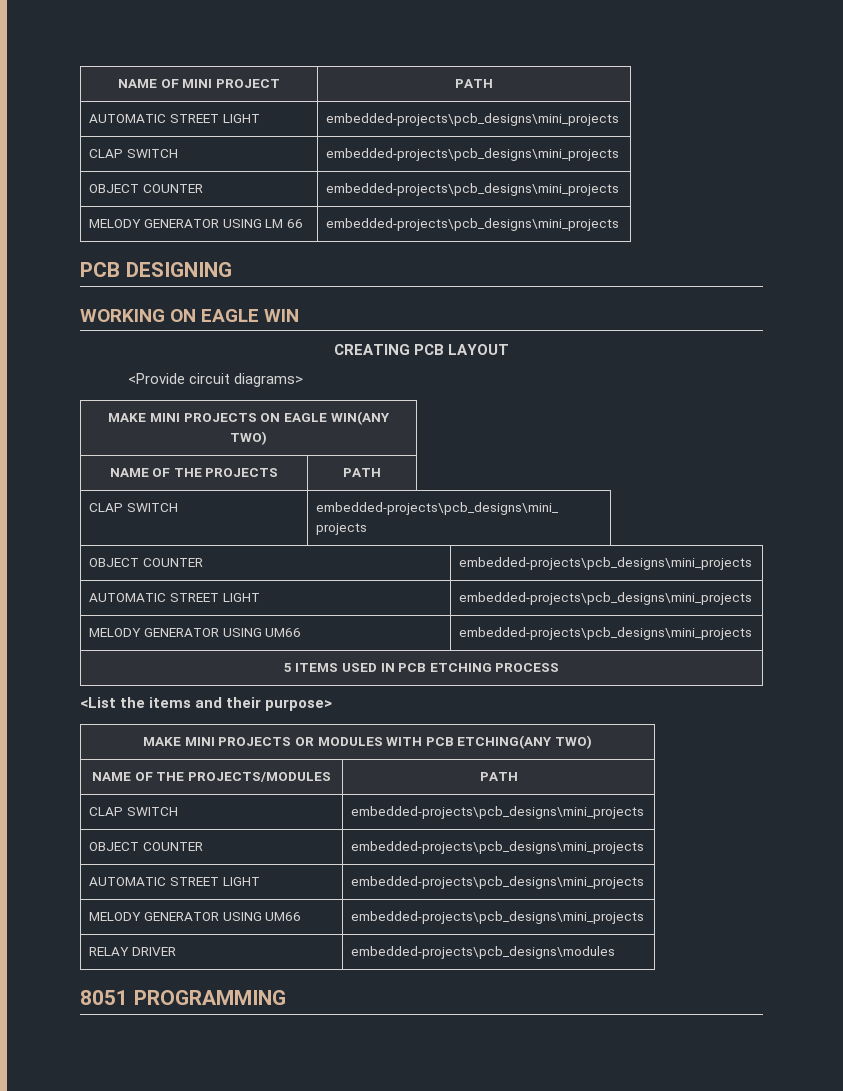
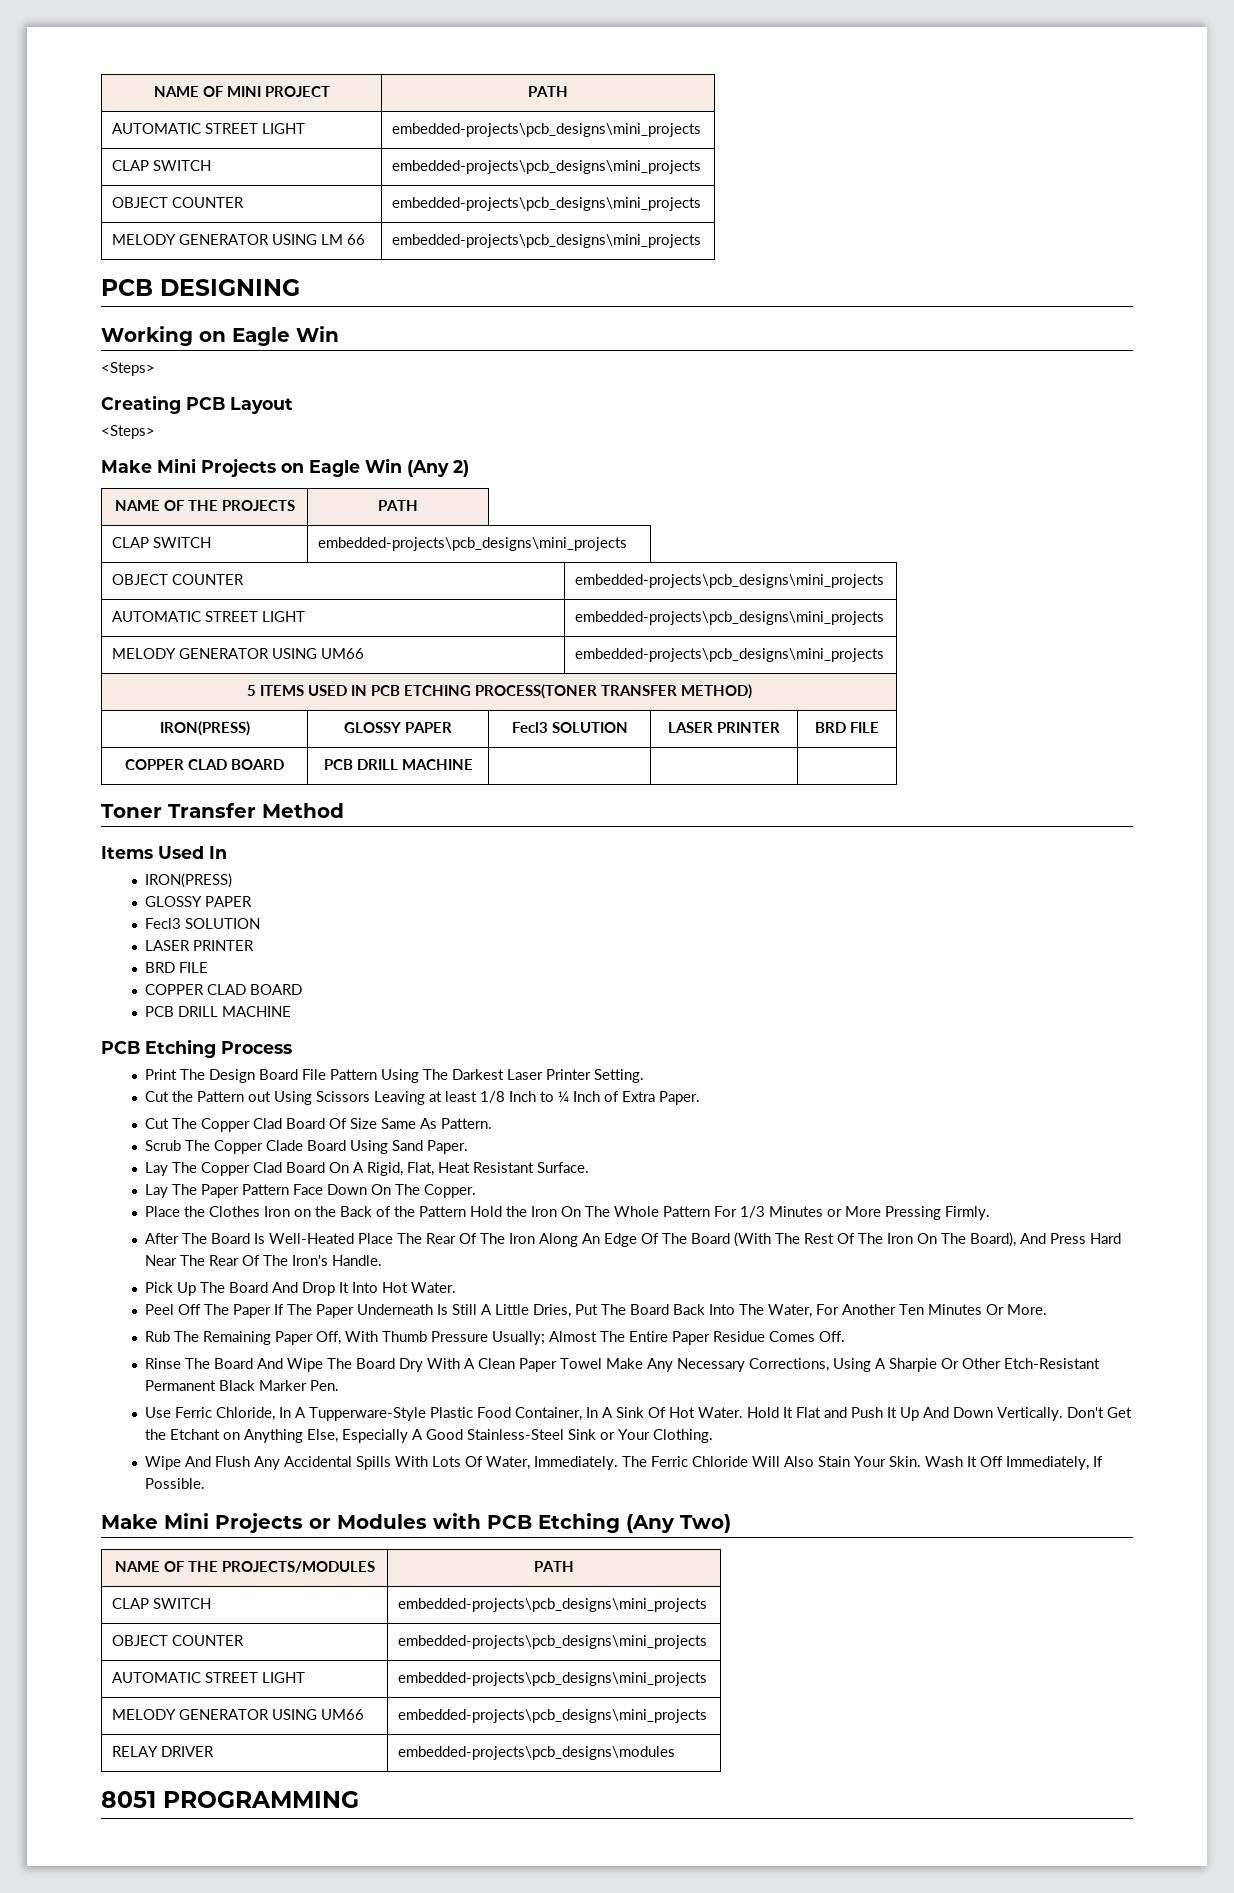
[80,309,300,322] [333,344,510,355] [127,373,303,387] [108,411,390,425] [230,431,267,445] WORKING ON EAGLE WIN // CREATING PCB LAYOUT // <Provide circuit diagrams> // MAKE MINI PROJECTS ON EAGLE WIN(ANY TWO) -> [101,326,339,346] [101,362,155,376] [101,395,293,414] [101,425,155,439] [101,458,469,477] Working on Eagle Win // <Steps> // Creating PCB Layout // <Steps> // Make Mini Projects on Eagle Win (Any 2)
[495,663,560,672] [80,697,333,711] [142,735,593,749] PROCESS // <List the items and their purpose> // MAKE MINI PROJECTS OR MODULES WITH PCB ETCHING(ANY TWO) -> [474,684,752,699] [159,721,250,736] [344,722,452,733] [511,722,628,733] [668,722,780,733] [815,722,879,733] [125,759,284,770] [323,759,473,770] [101,803,344,818] [101,846,227,859] [145,873,233,888] [145,896,253,907] [145,918,261,929] [145,940,255,951] [145,962,209,973] [145,984,303,995] [145,1006,292,1017] [101,1039,292,1058] [145,1069,645,1083] [145,1091,701,1105] [145,1118,493,1132] [145,1140,469,1154] [145,1162,590,1176] [145,1184,477,1198] [145,1206,991,1220] [145,1232,1122,1247] [145,1255,383,1266] [145,1282,457,1296] [145,1304,1048,1318] [145,1331,846,1345] [145,1358,1101,1372] [145,1380,340,1391] [145,1407,1133,1421] [145,1429,714,1443] [145,1456,1104,1470] [145,1478,206,1489] [101,1513,731,1533] PROCESS(TONER TRANSFER METHOD) // IRON(PRESS) | GLOSSY PAPER | Fecl3 SOLUTION | LASER PRINTER | BRD FILE // COPPER CLAD BOARD | PCB DRILL MACHINE | | | // Toner Transfer Method // Items Used In // IRON(PRESS) // GLOSSY PAPER // Fecl3 SOLUTION // LASER PRINTER // BRD FILE // COPPER CLAD BOARD // PCB DRILL MACHINE // PCB Etching Process // Print The Design Board File Pattern Using The Darkest Laser Printer Setting. // Cut the Pattern out Using Scissors Leaving at least 1/8 Inch to ¼ Inch of Extra Paper. // Cut The Copper Clad Board Of Size Same As Pattern. // Scrub The Copper Clade Board Using Sand Paper. // Lay The Copper Clad Board On A Rigid, Flat, Heat Resistant Surface. // Lay The Paper Pattern Face Down On The Copper. // Place the Clothes Iron on the Back of the Pattern Hold the Iron On The Whole Pattern For 1/3 Minutes or More Pressing Firmly. // After The Board Is Well-Heated Place The Rear Of The Iron Along An Edge Of The Board (With The Rest Of The Iron On The Board), And Press Hard Near The Rear Of The Iron's Handle. // Pick Up The Board And Drop It Into Hot Water. // Peel Off The Paper If The Paper Underneath Is Still A Little Dries, Put The Board Back Into The Water, For Another Ten Minutes Or More. // Rub The Remaining Paper Off, With Thumb Pressure Usually; Almost The Entire Paper Residue Comes Off. // Rinse The Board And Wipe The Board Dry With A Clean Paper Towel Make Any Necessary Corrections, Using A Sharpie Or Other Etch-Resistant Permanent Black Marker Pen. // Use Ferric Chloride, In A Tupperware-Style Plastic Food Container, In A Sink Of Hot Water. Hold It Flat and Push It Up And Down Vertically. Don't Get the Etchant on Anything Else, Especially A Good Stainless-Steel Sink or Your Clothing. // Wipe And Flush Any Accidental Spills With Lots Of Water, Immediately. The Ferric Chloride Will Also Stain Your Skin. Wash It Off Immediately, If Possible. // Make Mini Projects or Modules with PCB Etching (Any Two)

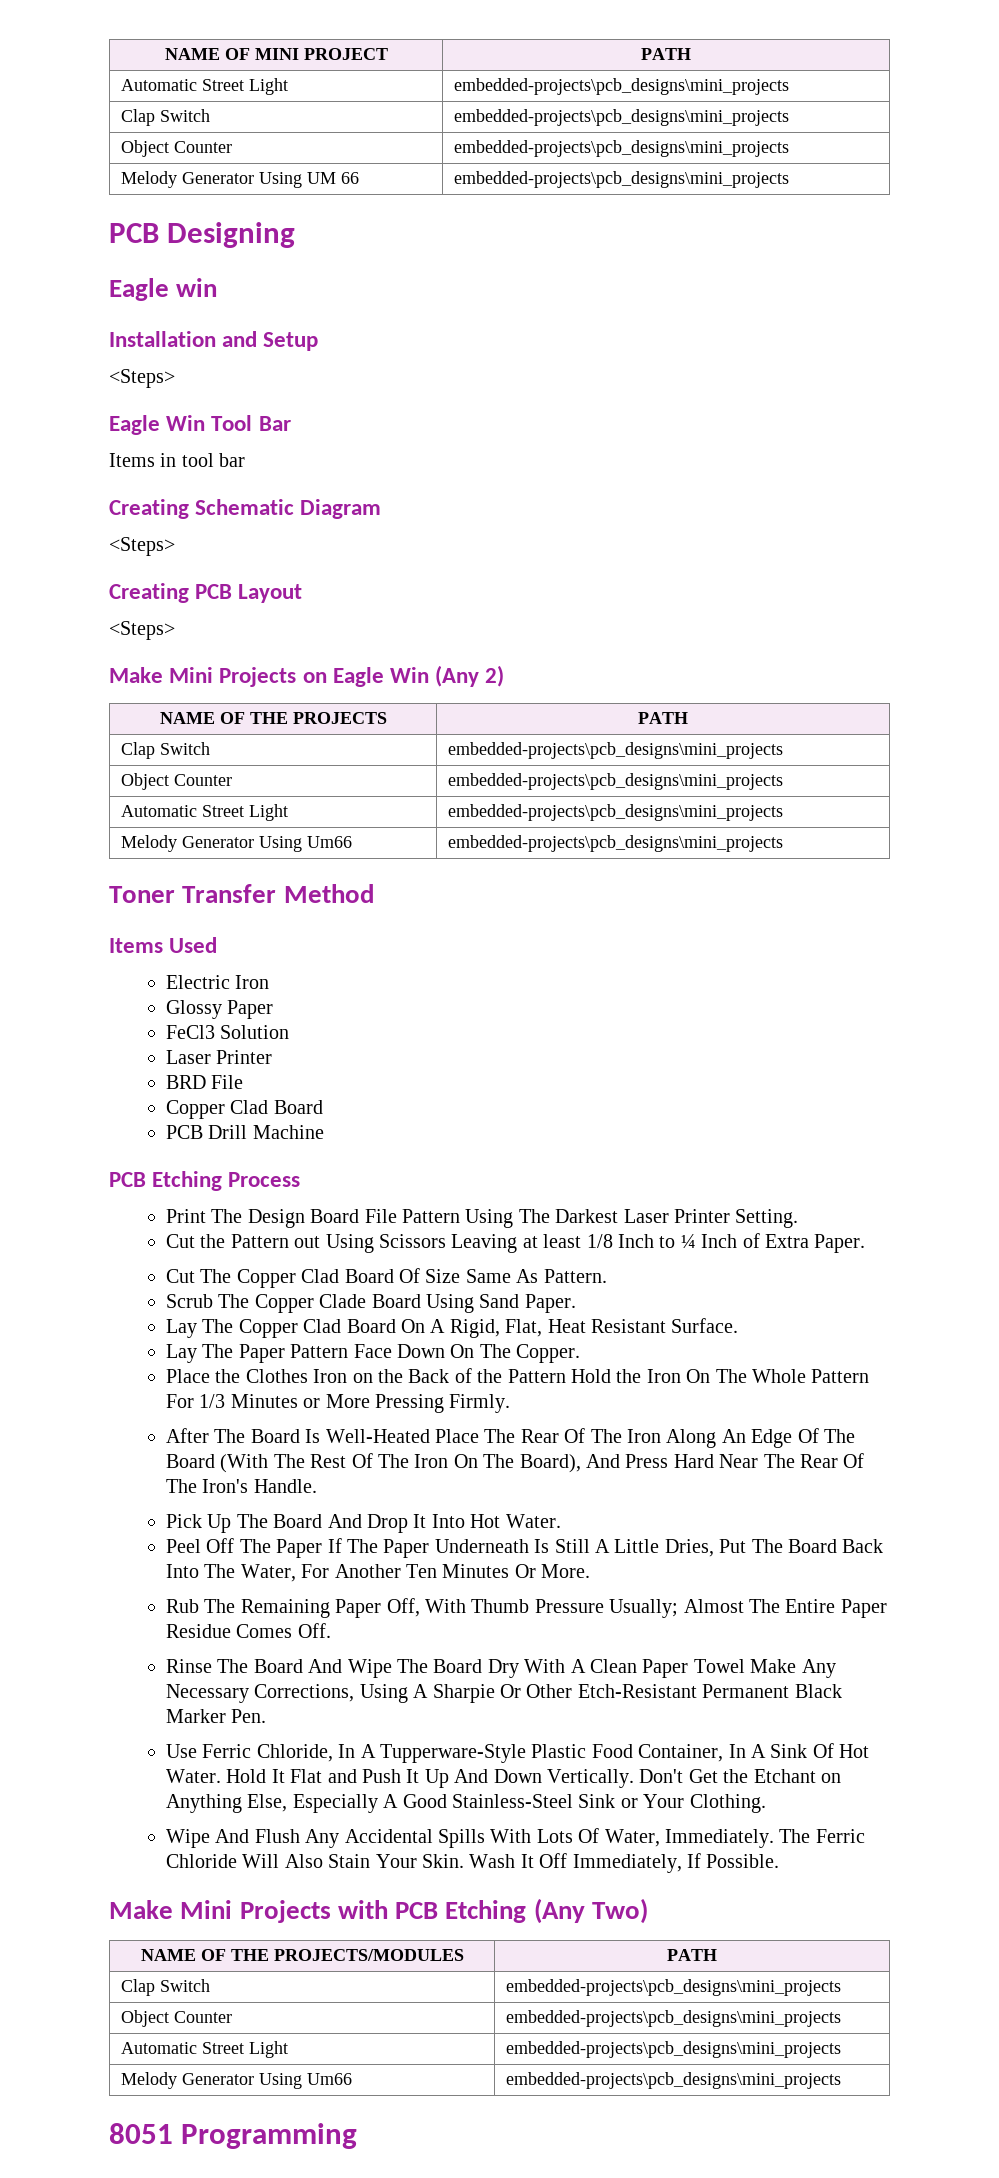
[112,123,306,134] [392,123,702,137] [112,160,212,171] [392,160,702,174] [112,197,245,208] [392,197,702,211] [112,234,344,245] AUTOMATIC STREET LIGHT | embedded-projects\pcb_designs\mini_projects // CLAP SWITCH | embedded-projects\pcb_designs\mini_projects // OBJECT COUNTER | embedded-projects\pcb_designs\mini_projects // MELODY GENERATOR USING LM -> [121,78,289,95] [454,78,790,95] [121,109,211,126] [454,109,790,126] [121,140,233,157] [454,140,790,157] [121,171,337,188] Automatic Street Light | embedded-projects\pcb_designs\mini_projects // Clap Switch | embedded-projects\pcb_designs\mini_projects // Object Counter | embedded-projects\pcb_designs\mini_projects // Melody Generator Using UM
[160,279,300,296] [101,326,339,346] DESIGNING // Working on Eagle Win -> [167,222,296,248] [109,278,218,301] [109,331,319,351] [109,369,175,388] [109,415,291,435] [109,453,246,467] [109,499,382,519] Designing // Eagle win // Installation and Setup // <Steps> // Eagle Win Tool Bar // Items in tool bar // Creating Schematic Diagram
[112,537,212,548] [318,537,628,551] [112,574,245,585] [575,574,885,588] [112,611,306,622] [575,611,885,625] [112,648,365,659] [575,648,885,662] [246,684,752,699] [159,721,250,736] [344,722,452,733] [511,722,628,733] [668,722,780,733] [815,722,879,733] [125,759,284,770] [323,759,473,770] CLAP SWITCH | embedded-projects\pcb_designs\mini_projects // OBJECT COUNTER | embedded-projects\pcb_designs\mini_projects // AUTOMATIC STREET LIGHT | embedded-projects\pcb_designs\mini_projects // MELODY GENERATOR USING UM66 | embedded-projects\pcb_designs\mini_projects // 5 ITEMS USED IN PCB ETCHING PROCESS(TONER TRANSFER METHOD) // IRON(PRESS) | GLOSSY PAPER | Fecl3 SOLUTION | LASER PRINTER | BRD FILE // COPPER CLAD BOARD | PCB DRILL MACHINE | | | -> [121,742,211,759] [448,742,784,759] [121,773,233,790] [448,773,784,790] [121,804,289,821] [448,804,784,821] [121,835,353,852] [448,835,784,852] Clap Switch | embedded-projects\pcb_designs\mini_projects // Object Counter | embedded-projects\pcb_designs\mini_projects // Automatic Street Light | embedded-projects\pcb_designs\mini_projects // Melody Generator Using Um66 | embedded-projects\pcb_designs\mini_projects
[209,846,227,859] [145,873,233,888] [145,896,253,907] [145,918,261,929] [145,940,255,951] [145,962,209,973] [145,984,303,995] [145,1006,292,1017] In // IRON(PRESS) // GLOSSY PAPER // Fecl3 SOLUTION // LASER PRINTER // BRD FILE // COPPER CLAD BOARD // PCB DRILL MACHINE -> [165,975,270,989] [165,1000,274,1019] [165,1025,290,1039] [165,1050,273,1064] [165,1075,244,1089] [165,1100,323,1119] [165,1125,324,1139] // Electric Iron // Glossy Paper // FeCl3 Solution // Laser Printer // BRD File // Copper Clad Board // PCB Drill Machine
[309,1514,427,1529] or Modules -> (331, 1911) none
[112,1598,212,1609] [398,1598,708,1612] [112,1635,245,1646] [398,1635,708,1649] [112,1672,306,1683] [398,1672,708,1686] [112,1709,365,1720] [398,1709,708,1723] [112,1746,215,1757] [398,1746,676,1760] CLAP SWITCH | embedded-projects\pcb_designs\mini_projects // OBJECT COUNTER | embedded-projects\pcb_designs\mini_projects // AUTOMATIC STREET LIGHT | embedded-projects\pcb_designs\mini_projects // MELODY GENERATOR USING UM66 | embedded-projects\pcb_designs\mini_projects // RELAY DRIVER | embedded-projects\pcb_designs\modules -> [121,1979,211,1996] [506,1979,842,1996] [121,2010,233,2027] [506,2010,842,2027] [121,2041,289,2058] [506,2041,842,2058] [121,2072,353,2089] [506,2072,842,2089] Clap Switch | embedded-projects\pcb_designs\mini_projects // Object Counter | embedded-projects\pcb_designs\mini_projects // Automatic Street Light | embedded-projects\pcb_designs\mini_projects // Melody Generator Using Um66 | embedded-projects\pcb_designs\mini_projects
[163,1791,359,1808] PROGRAMMING -> [181,2123,358,2149] Programming

